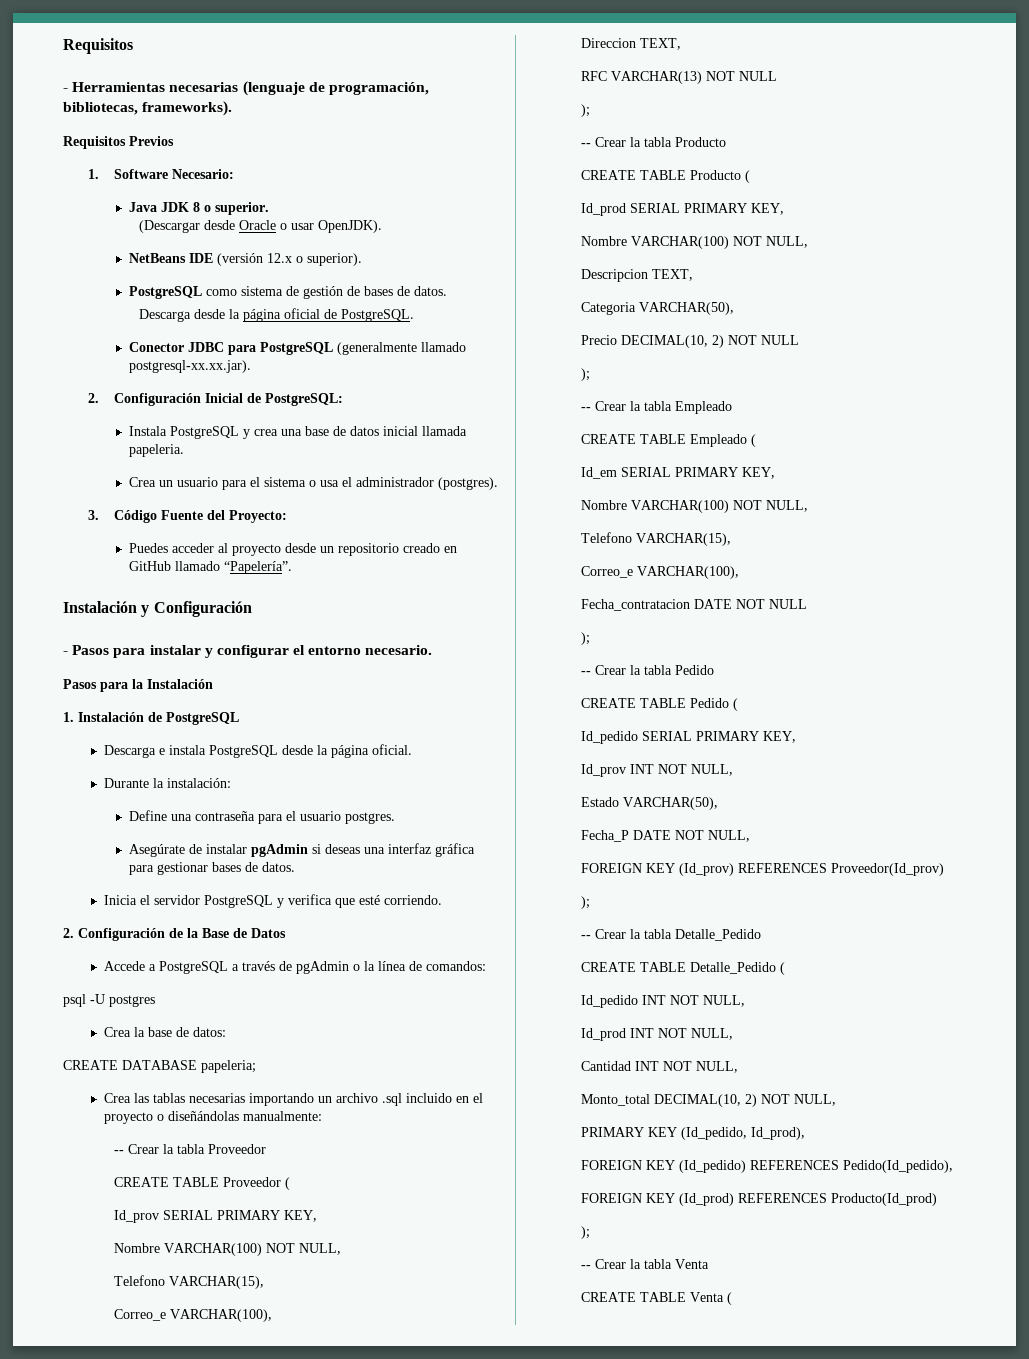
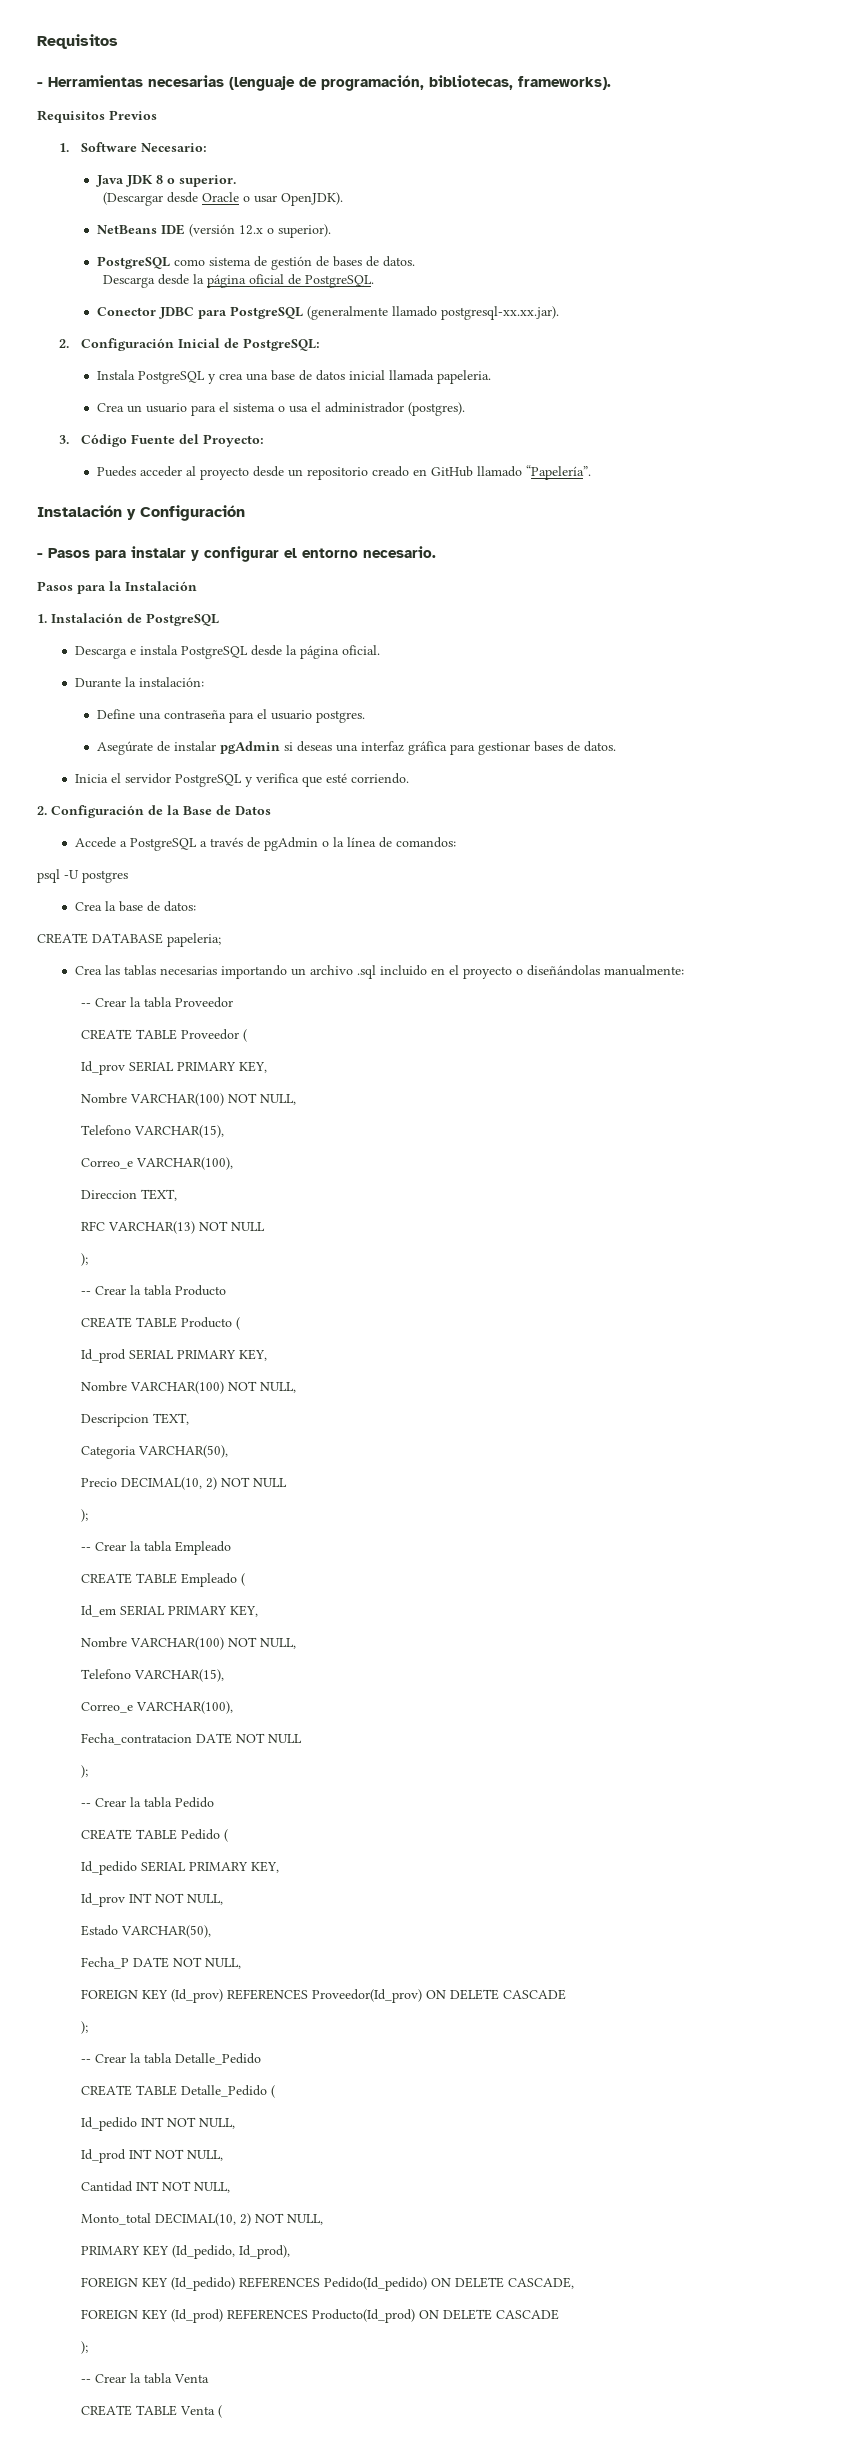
(944, 869) none -> [426,1989,567,2000] ON DELETE CASCADE
[842,1160,953,1173] Pedido(Id_pedido), -> [324,2277,575,2291] Pedido(Id_pedido) ON DELETE CASCADE,
(937, 1199) none -> [419,2309,560,2320] ON DELETE CASCADE

